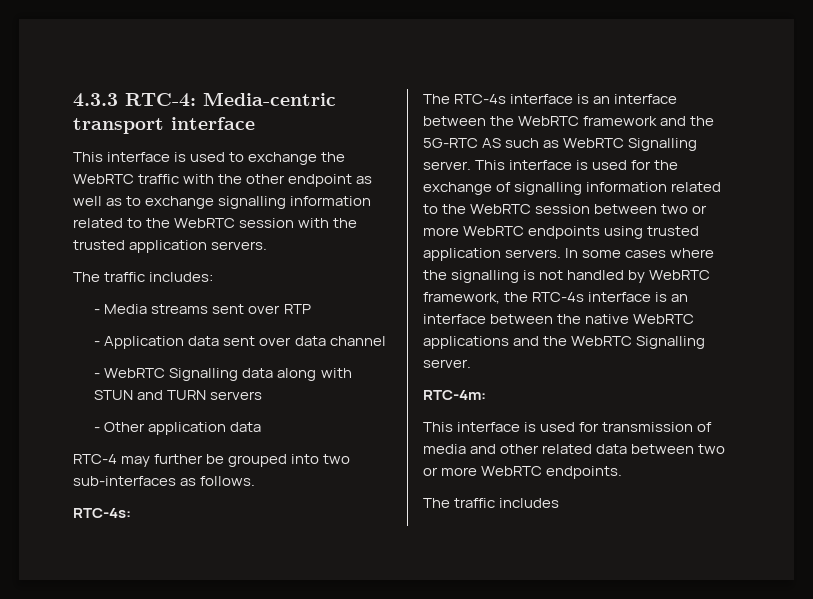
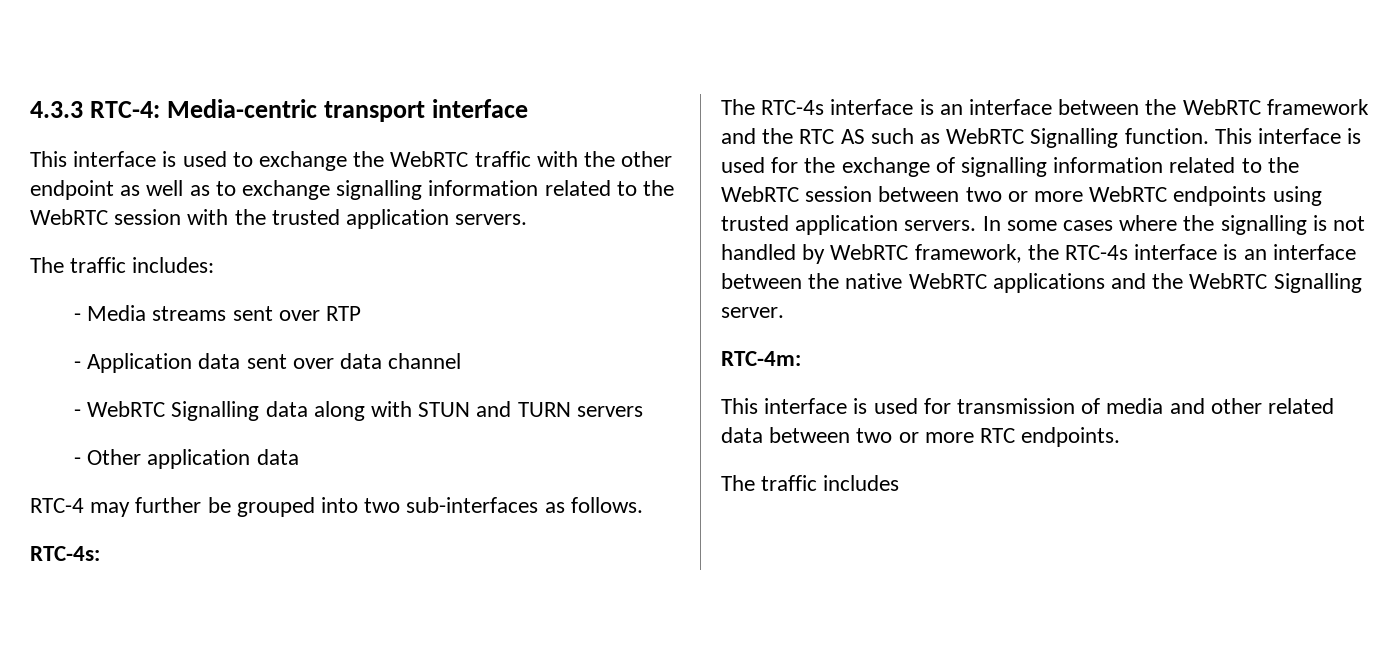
[423,138,478,148] 5G-RTC -> [799,129,835,144] RTC
[423,161,471,170] server. -> [1124,128,1209,144] function.
[481,466,543,476] WebRTC -> [980,428,1016,443] RTC

